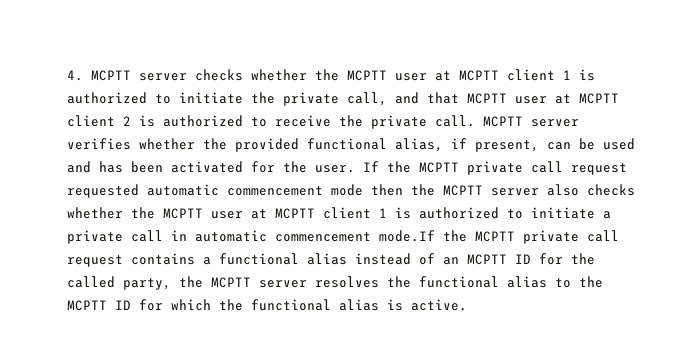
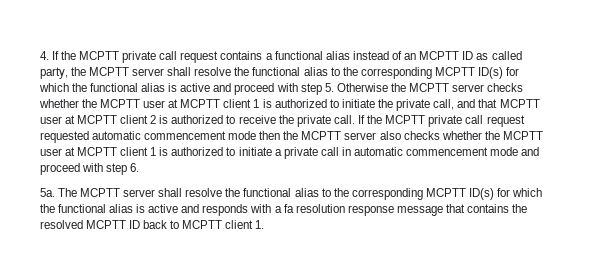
(83, 75) none -> [51,51,522,63] [39,67,520,79] [38,83,406,95] If the MCPTT private call request contains a functional alias instead of an MCPTT ID as called party, the MCPTT server shall resolve the functional alias to the corresponding MCPTT ID(s) for which the functional alias is active and proceed with step 5. Otherwise the
[482,116,579,127] [66,138,635,152] [66,161,355,173] MCPTT server verifies whether the provided functional alias, if present, can be used and has been activated for the user. -> (355, 119) none
[378,230,619,244] [66,253,595,267] [66,276,603,290] [66,299,467,311] mode.If the MCPTT private call request contains a functional alias instead of an MCPTT ID for the called party, the MCPTT server resolves the functional alias to the MCPTT ID for which the functional alias is active. -> [490,147,540,156] [39,163,140,175] [39,188,543,200] [39,204,528,216] [39,220,265,229] mode and proceed with step 6. // 5a. The MCPTT server shall resolve the functional alias to the corresponding MCPTT ID(s) for which the functional alias is active and responds with a fa resolution response message that contains the resolved MCPTT ID back to MCPTT client 1.

